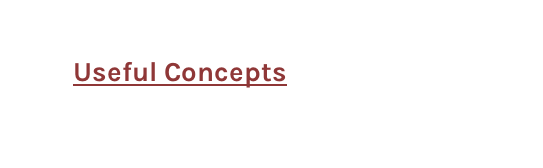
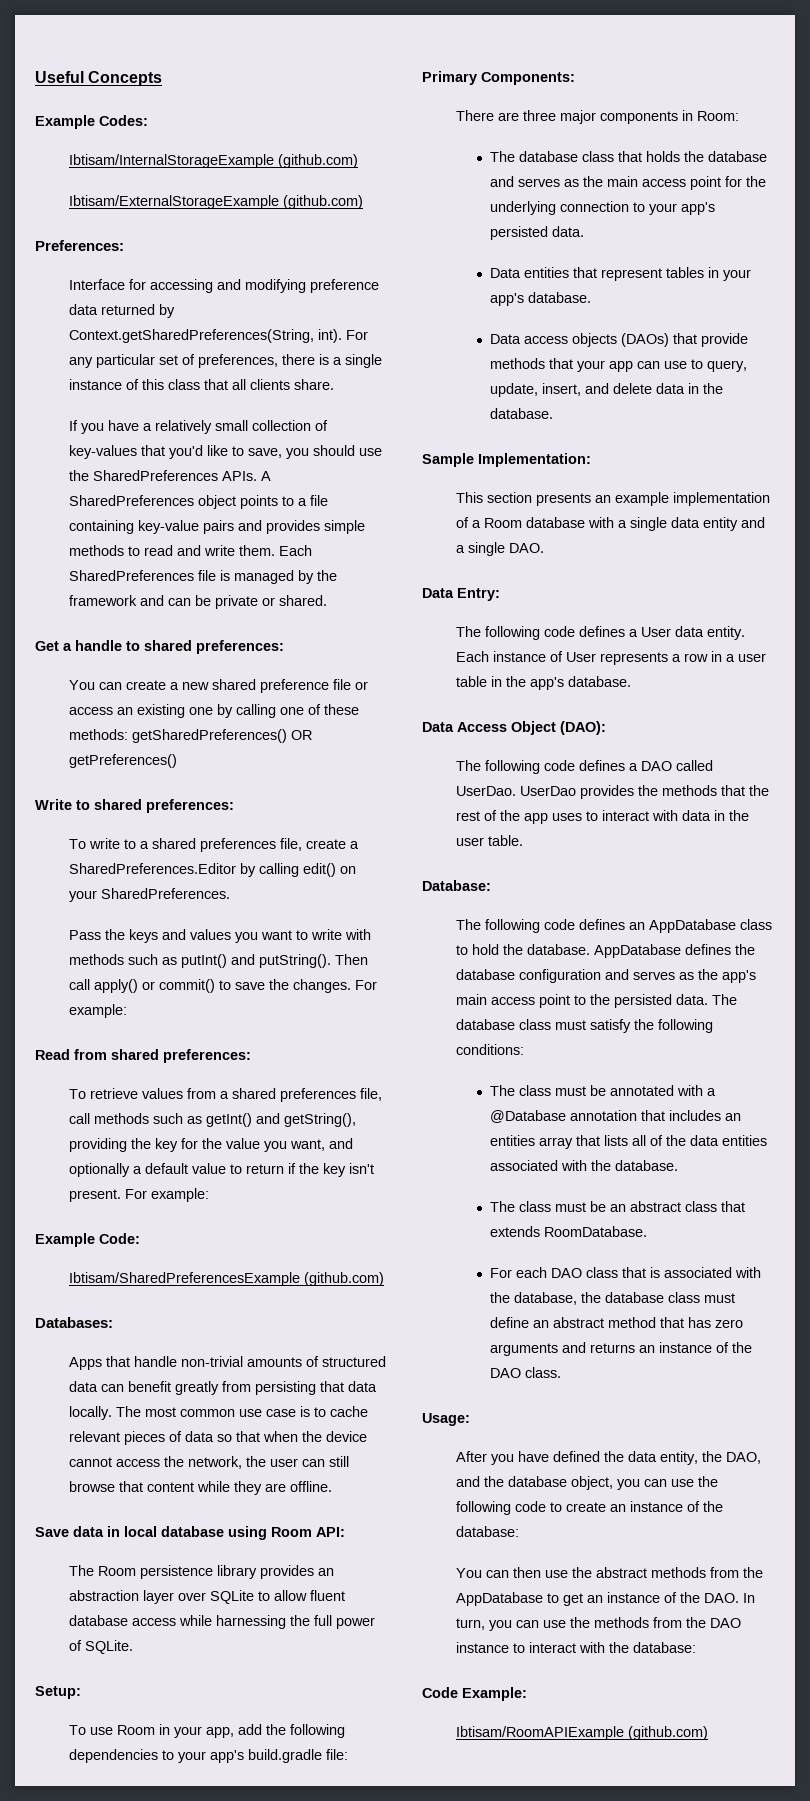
(288, 75) none -> [35,115,148,129] [69,154,359,168] [69,195,364,209] [35,240,124,251] [69,279,380,293] [69,304,176,318] [69,329,369,343] [69,354,383,368] [69,379,335,390] [69,420,329,434] [69,445,383,459] [69,470,272,481] [69,495,329,509] [69,520,366,534] [69,545,313,556] [69,570,338,584] [69,595,328,609] [35,640,284,654] [69,679,369,693] [69,704,360,718] [69,729,313,743] [69,754,178,768] [35,799,234,813] [69,838,360,852] [69,863,357,877] [69,888,231,902] [69,929,372,943] [69,954,369,968] [69,979,378,993] [69,1004,128,1018] [35,1049,251,1063] [69,1088,383,1102] [69,1113,357,1127] [69,1138,354,1152] [69,1163,375,1177] [69,1188,210,1202] [35,1233,140,1247] [69,1272,385,1286] [35,1317,113,1328] [69,1356,387,1370] [69,1381,378,1395] [69,1406,369,1420] [69,1431,368,1445] [69,1456,350,1469] [69,1481,333,1495] [35,1526,345,1540] [69,1565,335,1579] [69,1590,346,1604] [69,1615,376,1629] [69,1640,134,1654] [35,1686,81,1699] [69,1724,346,1738] [69,1749,349,1763] [422,71,575,85] [456,110,740,124] [489,151,767,162] [489,176,766,190] [489,201,715,215] [489,226,584,240] [489,267,751,281] [489,292,591,306] [489,333,748,347] [489,358,747,372] [489,383,723,397] [489,408,553,419] [422,453,591,467] [456,492,771,506] [456,517,766,531] [456,542,545,556] [422,588,500,601] [456,626,746,640] [456,651,767,665] [456,676,632,690] [422,721,606,735] [456,760,714,774] [456,785,770,799] [456,810,750,824] [456,835,524,846] [422,880,491,891] [456,919,773,933] [456,944,756,958] [456,969,757,983] [456,994,738,1008] [456,1019,714,1033] [456,1044,525,1055] [489,1085,716,1096] [489,1110,741,1123] [489,1135,767,1149] [489,1160,678,1171] [489,1201,745,1212] [489,1226,647,1237] [489,1267,761,1278] [489,1292,735,1305] [489,1317,743,1328] [489,1342,752,1356] [489,1367,561,1378] [422,1413,470,1426] [456,1451,762,1465] [456,1476,719,1490] [456,1501,724,1515] [456,1526,520,1537] [456,1567,764,1578] [456,1592,756,1606] [456,1617,742,1631] [456,1642,697,1653] [422,1687,527,1701] [456,1726,709,1740] // Example Codes: // Ibtisam/InternalStorageExample (github.com) // Ibtisam/ExternalStorageExample (github.com) // Preferences: // Interface for accessing and modifying preference data returned by Context.getSharedPreferences(String, int). For any particular set of preferences, there is a single instance of this class that all clients share. // If you have a relatively small collection of key-values that you'd like to save, you should use the SharedPreferences APIs. A SharedPreferences object points to a file containing key-value pairs and provides simple methods to read and write them. Each SharedPreferences file is managed by the framework and can be private or shared. // Get a handle to shared preferences: // You can create a new shared preference file or access an existing one by calling one of these methods: getSharedPreferences() OR getPreferences() // Write to shared preferences: // To write to a shared preferences file, create a SharedPreferences.Editor by calling edit() on your SharedPreferences. // Pass the keys and values you want to write with methods such as putInt() and putString(). Then call apply() or commit() to save the changes. For example: // Read from shared preferences: // To retrieve values from a shared preferences file, call methods such as getInt() and getString(), providing the key for the value you want, and optionally a default value to return if the key isn't present. For example: // Example Code: // Ibtisam/SharedPreferencesExample (github.com) // Databases: // Apps that handle non-trivial amounts of structured data can benefit greatly from persisting that data locally. The most common use case is to cache relevant pieces of data so that when the device cannot access the network, the user can still browse that content while they are offline. // Save data in local database using Room API: // The Room persistence library provides an abstraction layer over SQLite to allow fluent database access while harnessing the full power of SQLite. // Setup: // To use Room in your app, add the following dependencies to your app's build.gradle file: // Primary Components: // There are three major components in Room: // The database class that holds the database and serves as the main access point for the underlying connection to your app's persisted data. // Data entities that represent tables in your app's database. // Data access objects (DAOs) that provide methods that your app can use to query, update, insert, and delete data in the database. // Sample Implementation: // This section presents an example implementation of a Room database with a single data entity and a single DAO. // Data Entry: // The following code defines a User data entity. Each instance of User represents a row in a user table in the app's database. // Data Access Object (DAO): // The following code defines a DAO called UserDao. UserDao provides the methods that the rest of the app uses to interact with data in the user table. // Database: // The following code defines an AppDatabase class to hold the database. AppDatabase defines the database configuration and serves as the app's main access point to the persisted data. The database class must satisfy the following conditions: // The class must be annotated with a @Database annotation that includes an entities array that lists all of the data entities associated with the database. // The class must be an abstract class that extends RoomDatabase. // For each DAO class that is associated with the database, the database class must define an abstract method that has zero arguments and returns an instance of the DAO class. // Usage: // After you have defined the data entity, the DAO, and the database object, you can use the following code to create an instance of the database: // You can then use the abstract methods from the AppDatabase to get an instance of the DAO. In turn, you can use the methods from the DAO instance to interact with the database: // Code Example: // Ibtisam/RoomAPIExample (github.com)

